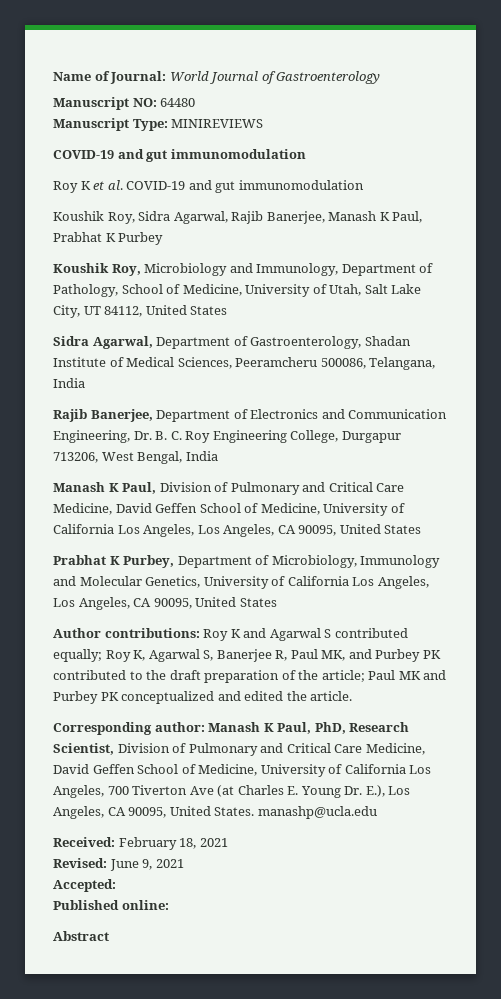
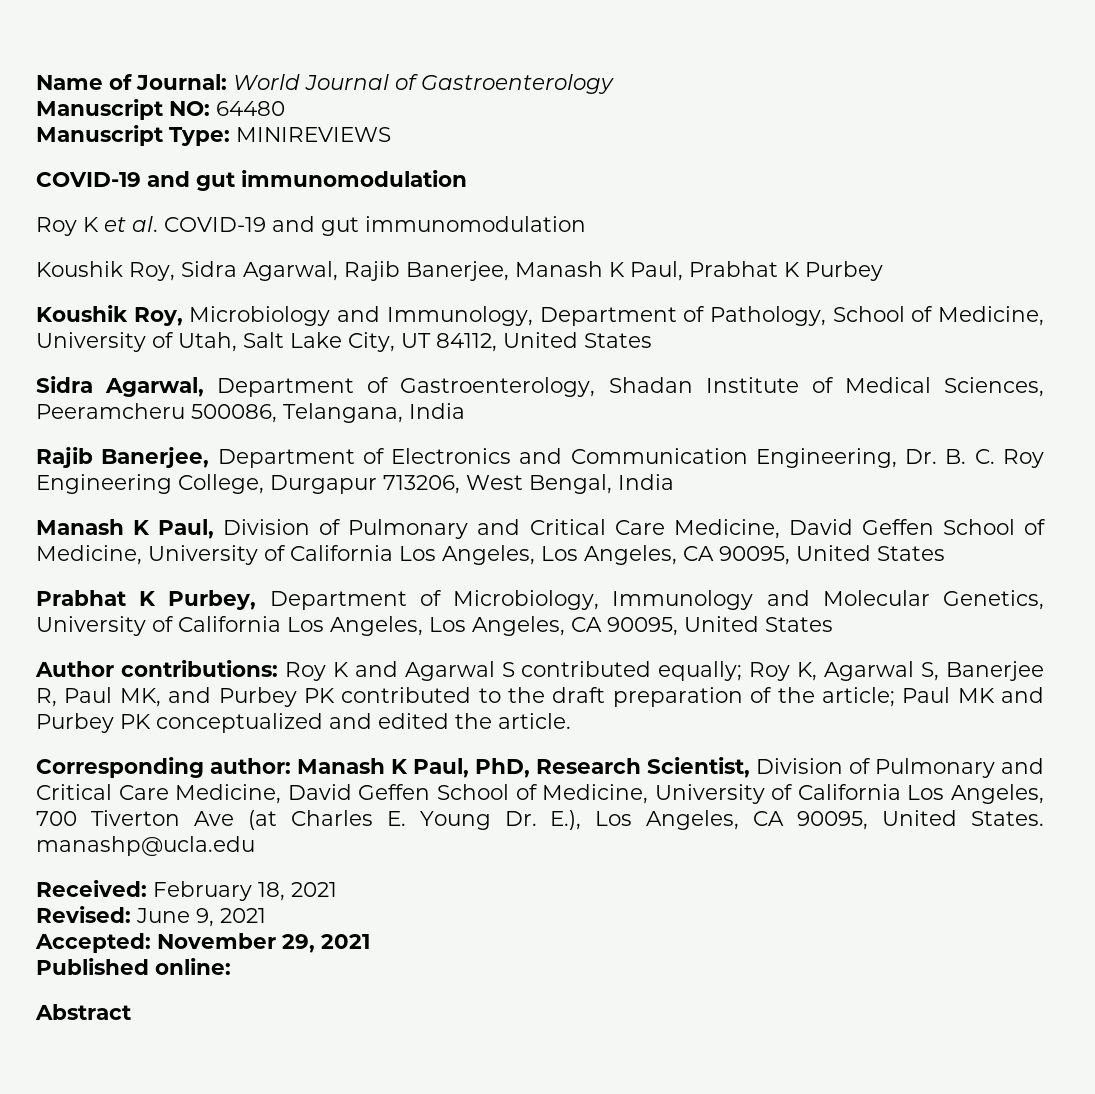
(116, 885) none -> [157,933,370,953] November 29, 2021

